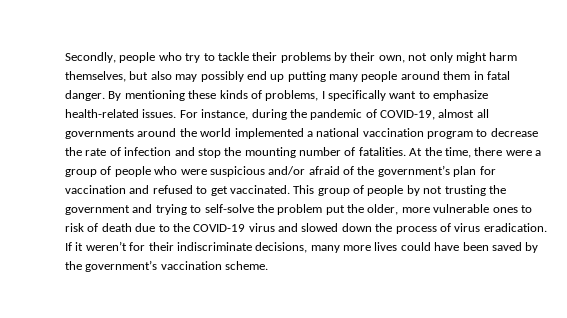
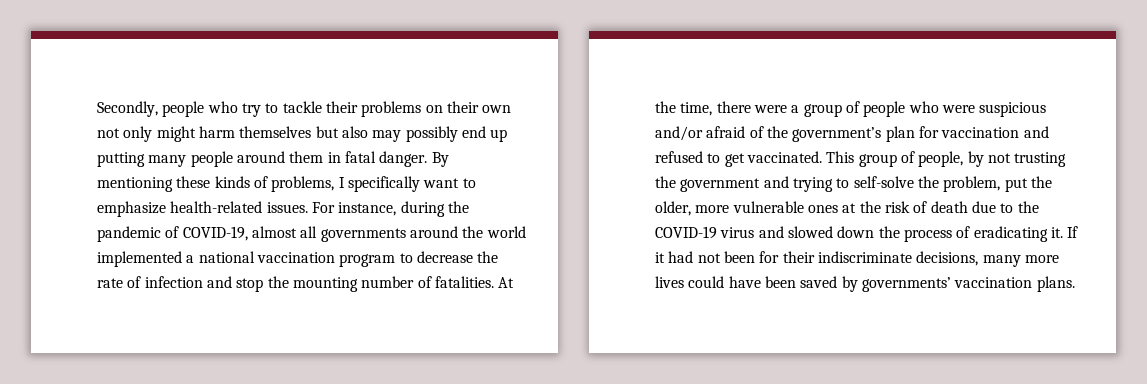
[334,52,405,63] by their own, -> [425,101,512,113] on their own
[65,71,126,82] themselves, -> [239,126,312,138] themselves
[367,185,404,196] people -> [918,151,964,167] people,
[277,204,323,215] problem -> [943,176,1001,192] problem,
[520,205,532,213] to -> [842,201,881,213] at the
[454,223,547,232] [65,241,127,251] virus eradication. If it weren’t -> [973,226,1079,242] [655,251,755,263] eradicating it. If it had not been
[65,260,269,272] the government’s vaccination scheme. -> [861,276,1075,292] governments’ vaccination plans.

